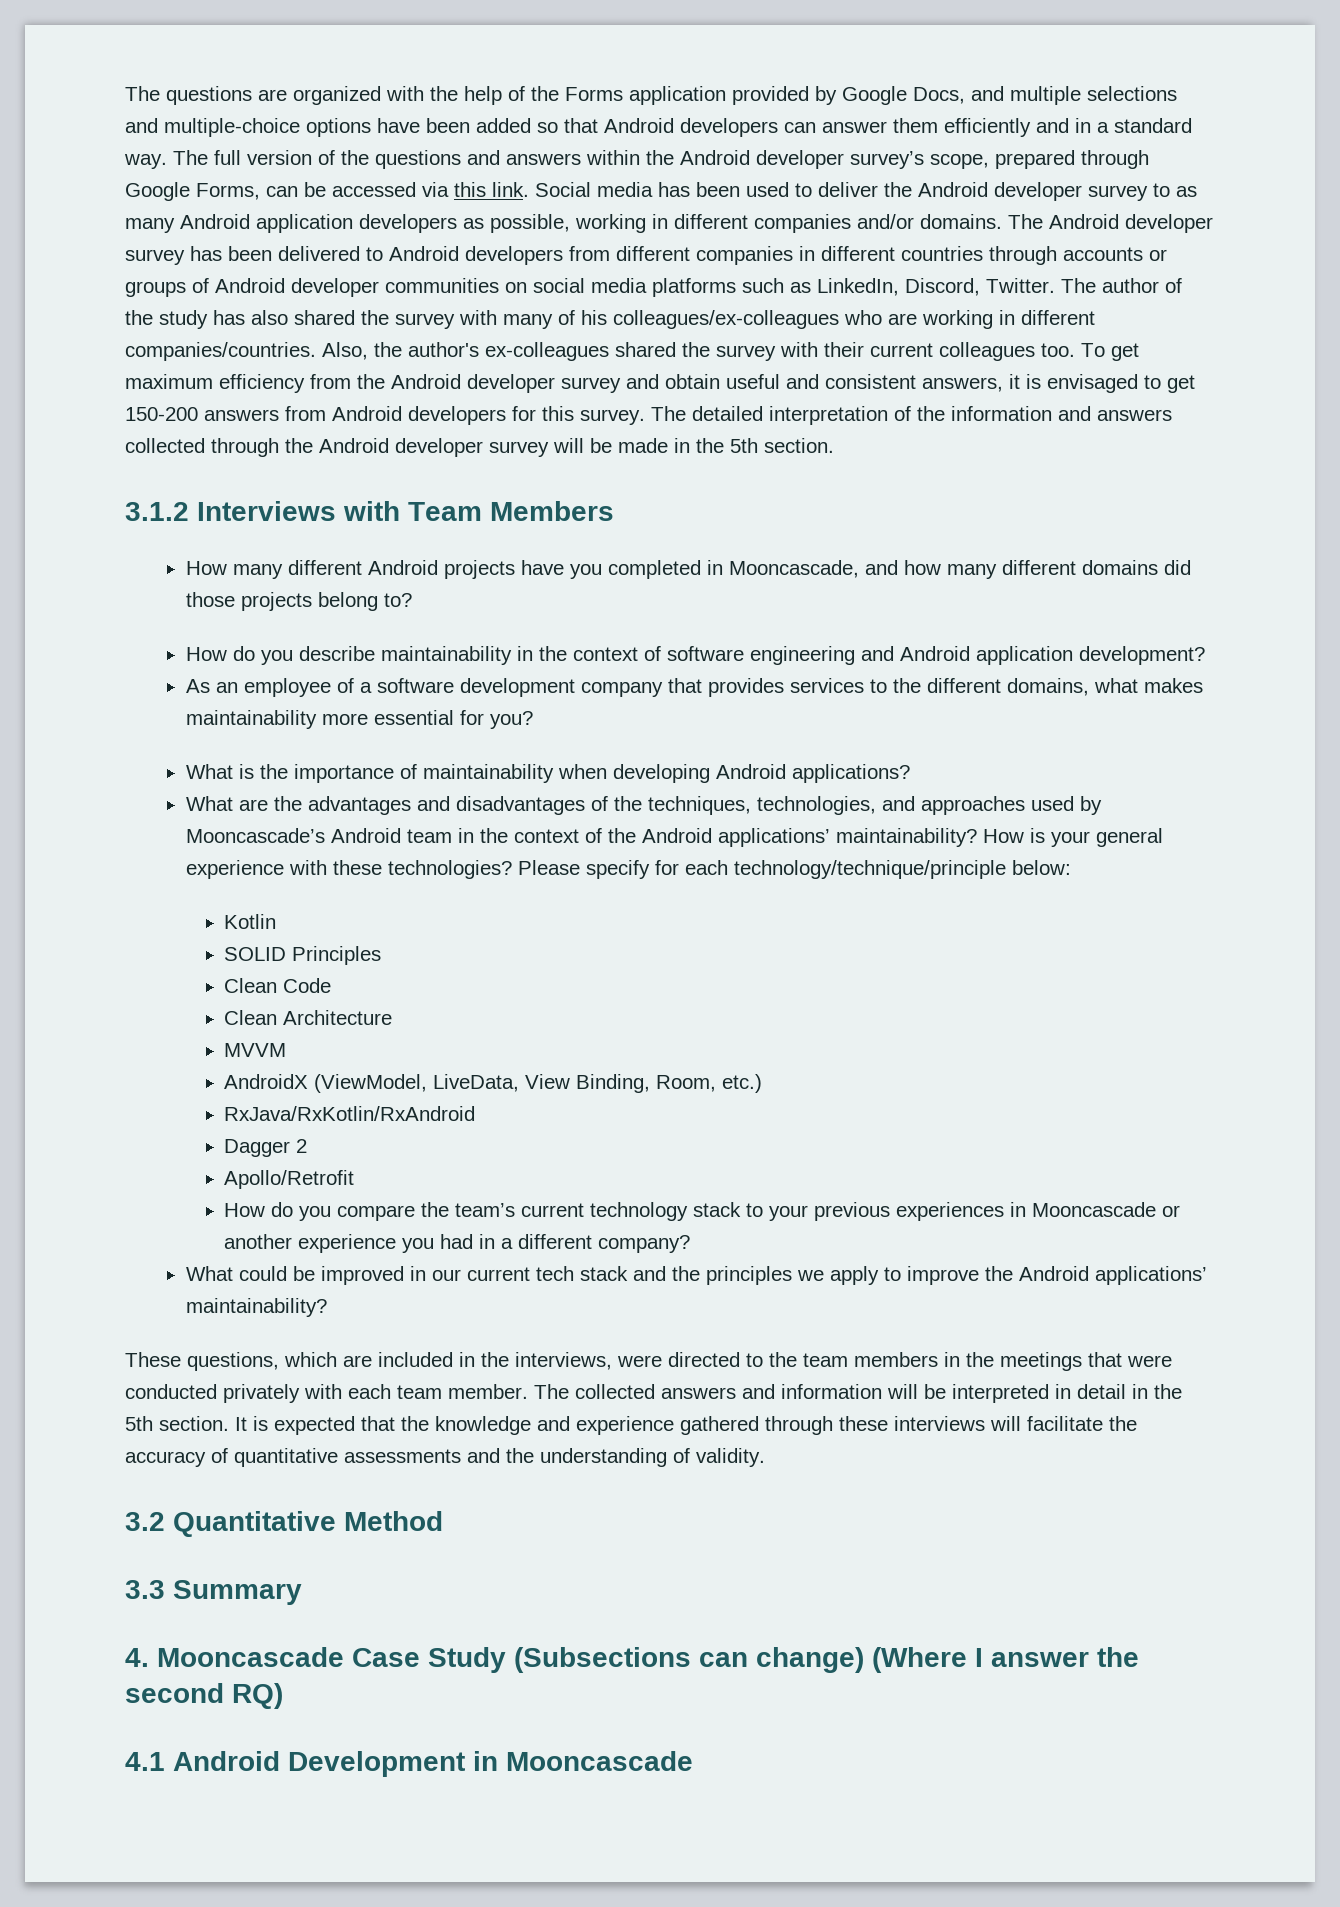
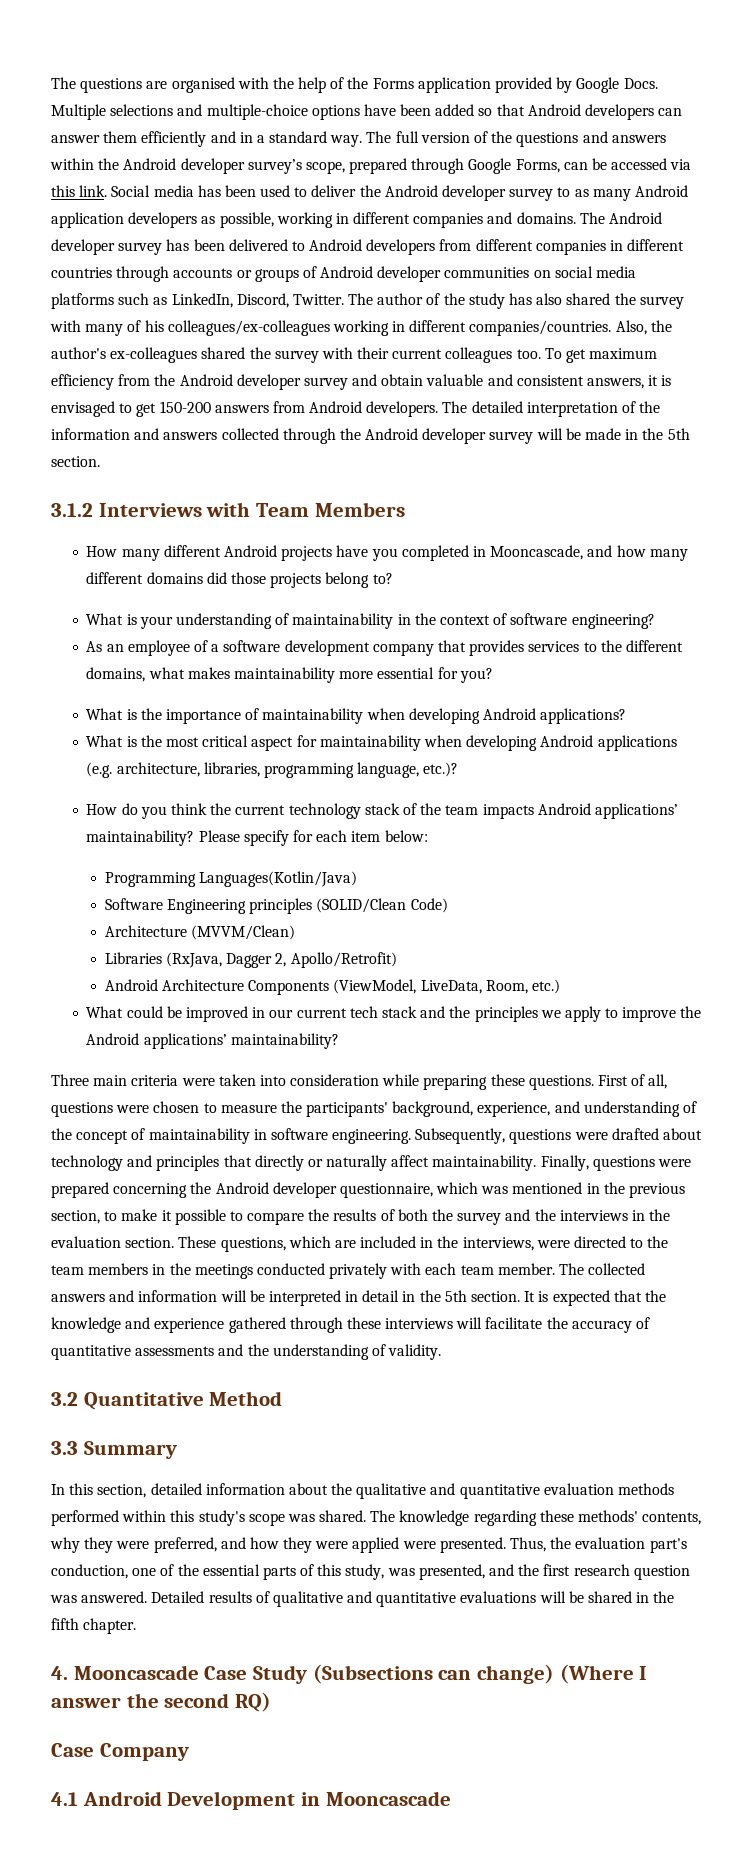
[293,86,381,105] organized -> [171,77,235,93] organised
[913,86,1081,105] Docs, and multiple -> [623,78,658,89] [51,104,106,120] Docs. Multiple
[857,214,914,229] and/or -> [487,212,513,224] and
[844,310,917,325] who are -> (330, 328) none
[726,374,780,389] useful -> [426,374,484,386] valuable
[408,406,645,425] developers for this survey. -> [366,401,439,417] developers.
[185,646,375,665] How do you describe -> [86,613,290,629] What is your understanding of
[749,646,1205,665] engineering and Android application development? -> [571,614,655,629] engineering?
[238,796,1102,815] [185,828,1163,847] [185,860,512,879] are the advantages and disadvantages of the techniques, technologies, and approaches used by Mooncascade’s Android team in the context of the Android applications’ maintainability? How is your general experience with these technologies? -> [126,735,677,751] [86,762,459,778] [86,803,678,819] [86,830,195,846] is the most critical aspect for maintainability when developing Android applications (e.g. architecture, libraries, programming language, etc.)? // How do you think the current technology stack of the team impacts Android applications’ maintainability?
[733,860,1006,879] technology/technique/principle -> [351,831,381,842] item
[224,914,277,929] [224,946,382,965] [224,978,332,993] [224,1010,393,1025] [224,1043,287,1057] [224,1074,763,1093] [224,1106,476,1121] [224,1139,308,1157] [224,1170,355,1189] [224,1202,1181,1221] [224,1234,691,1253] Kotlin // SOLID Principles // Clean Code // Clean Architecture // MVVM // AndroidX (ViewModel, LiveData, View Binding, Room, etc.) // RxJava/RxKotlin/RxAndroid // Dagger 2 // Apollo/Retrofit // How do you compare the team’s current technology stack to your previous experiences in Mooncascade or another experience you had in a different company? -> [104,871,358,887] [104,898,448,914] [104,925,296,940] [104,952,397,968] [104,979,561,995] Programming Languages(Kotlin/Java) // Software Engineering principles (SOLID/Clean Code) // Architecture (MVVM/Clean) // Libraries (RxJava, Dagger 2, Apollo/Retrofit) // Android Architecture Components (ViewModel, LiveData, Room, etc.)
(327, 1307) none -> [51,1074,668,1090] [51,1101,698,1117] [51,1128,703,1144] [51,1155,692,1171] [51,1182,686,1198] [51,1209,671,1225] [51,1236,175,1248] Three main criteria were taken into consideration while preparing these questions. First of all, questions were chosen to measure the participants' background, experience, and understanding of the concept of maintainability in software engineering. Subsequently, questions were drafted about technology and principles that directly or naturally affect maintainability. Finally, questions were prepared concerning the Android developer questionnaire, which was mentioned in the previous section, to make it possible to compare the results of both the survey and the interviews in the evaluation section.
[1088,1352,1172,1367] that were -> (253, 1271) none
(302, 1592) none -> [51,1483,675,1499] [51,1510,702,1526] [50,1537,687,1553] [51,1564,690,1580] [50,1591,675,1607] [51,1618,137,1634] // In this section, detailed information about the qualitative and quantitative evaluation methods performed within this study's scope was shared. The knowledge regarding these methods' contents, why they were preferred, and how they were applied were presented. Thus, the evaluation part's conduction, one of the essential parts of this study, was presented, and the first research question was answered. Detailed results of qualitative and quantitative evaluations will be shared in the fifth chapter.
(283, 1696) none -> [51,1743,189,1761] // Case Company

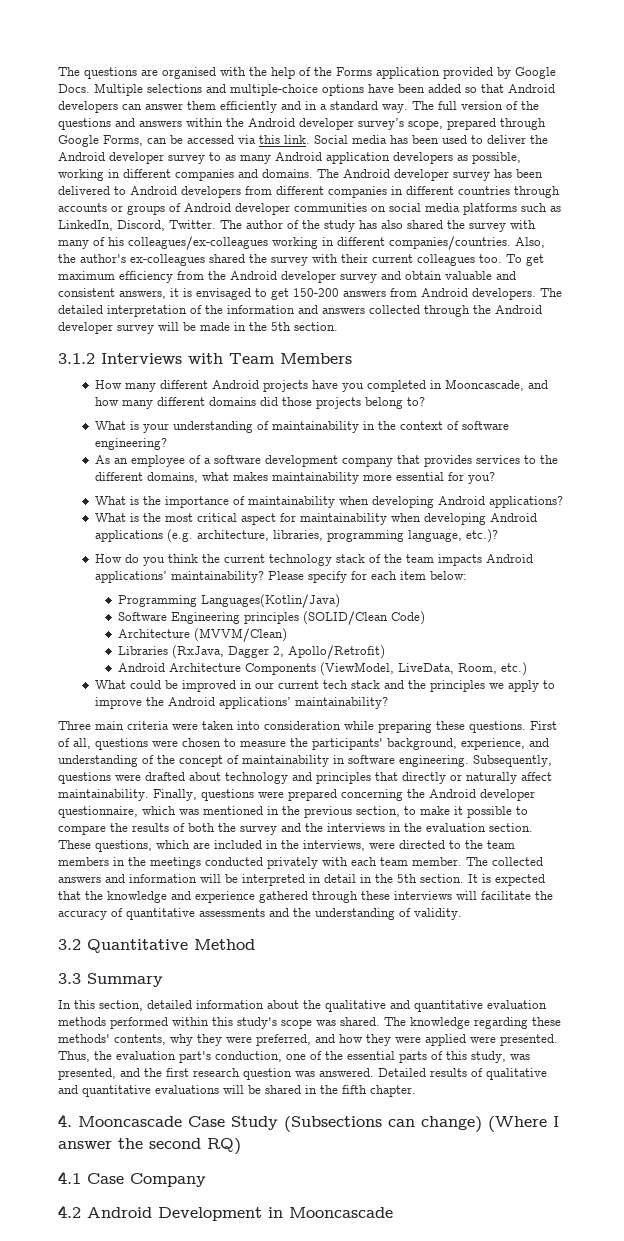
(272, 1702) none -> [58,1171,81,1184] 4.1
[51,1792,78,1806] 4.1 -> [58,1205,81,1218] 4.2

